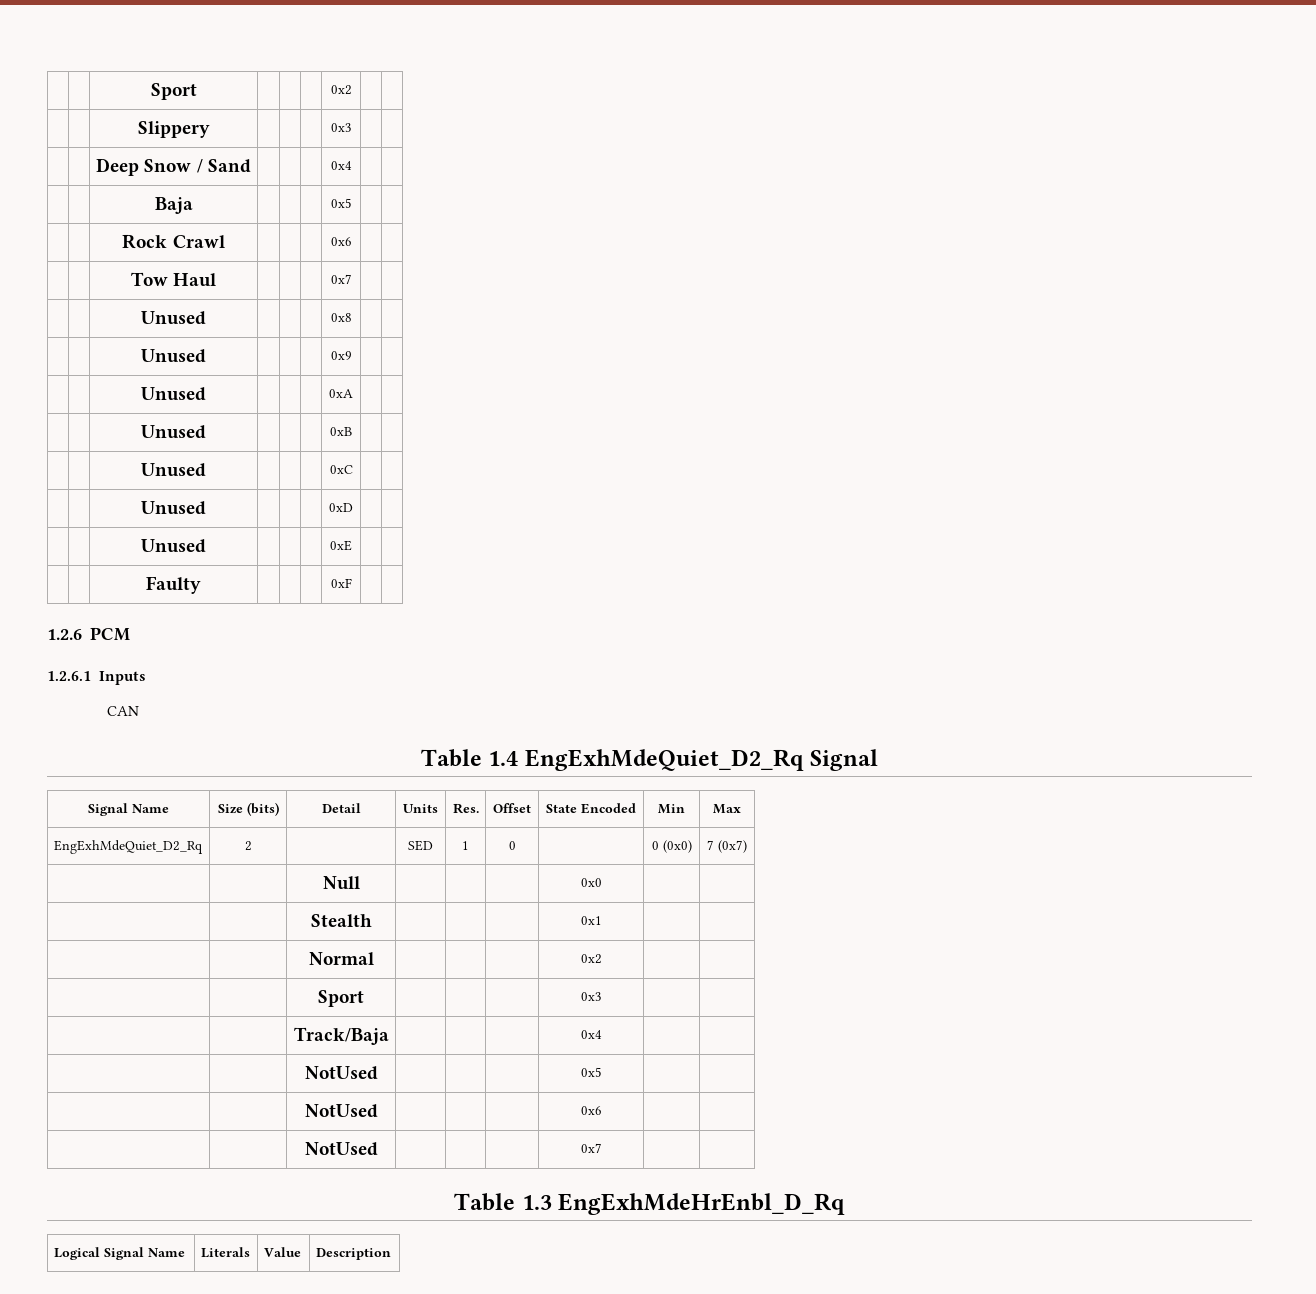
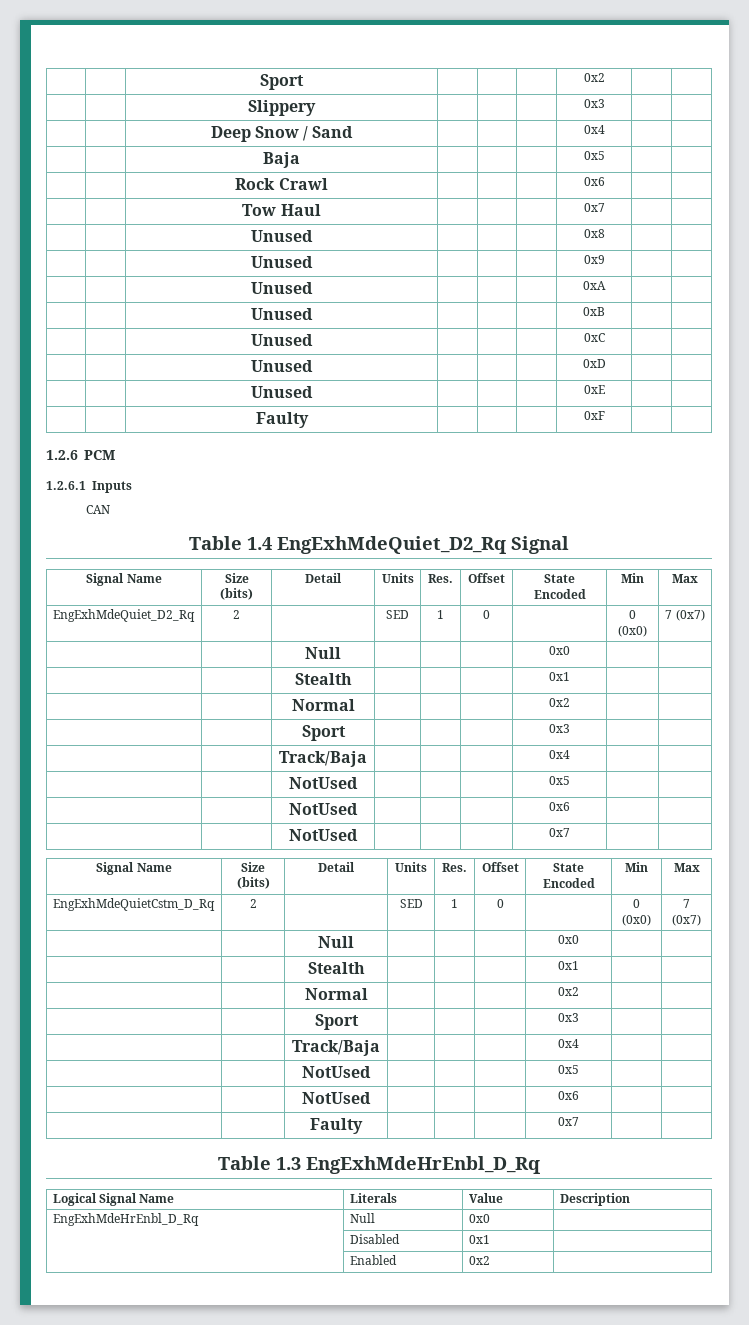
(602, 1148) none -> [96,862,172,875] [240,862,265,872] [236,877,270,889] [318,862,355,872] [395,862,427,872] [442,863,467,872] [481,862,519,872] [553,863,584,872] [542,878,595,888] [625,862,648,872] [673,863,700,872] [52,898,215,911] [249,899,257,908] [399,899,423,908] [451,899,458,908] [496,899,504,908] [633,899,640,908] [622,914,651,926] [683,899,690,908] [672,914,701,926] [318,936,354,948] [558,935,579,944] [307,962,365,974] [558,961,579,970] [304,988,368,1000] [558,987,579,996] [314,1014,359,1030] [558,1013,579,1022] [292,1040,380,1056] [558,1039,579,1048] [302,1066,371,1078] [558,1065,579,1074] [302,1092,371,1104] [558,1091,579,1100] [310,1118,363,1134] [558,1117,579,1126] // Signal Name | Size (bits) | Detail | Units | Res. | Offset | State Encoded | Min | Max // EngExhMdeQuietCstm_D_Rq | 2 | | SED | 1 | 0 | | 0 (0x0) | 7 (0x7) // | | Null | | | | 0x0 | | // | | Stealth | | | | 0x1 | | // | | Normal | | | | 0x2 | | // | | Sport | | | | 0x3 | | // | | Track/Baja | | | | 0x4 | | // | | NotUsed | | | | 0x5 | | // | | NotUsed | | | | 0x6 | | // | | Faulty | | | | 0x7 | |
(391, 1254) none -> [52,1213,199,1226] [349,1213,375,1223] [468,1214,490,1223] [349,1234,400,1244] [468,1235,490,1244] [349,1255,397,1265] [468,1256,490,1265] // EngExhMdeHrEnbl_D_Rq | Null | 0x0 | // | Disabled | 0x1 | // | Enabled | 0x2 |

